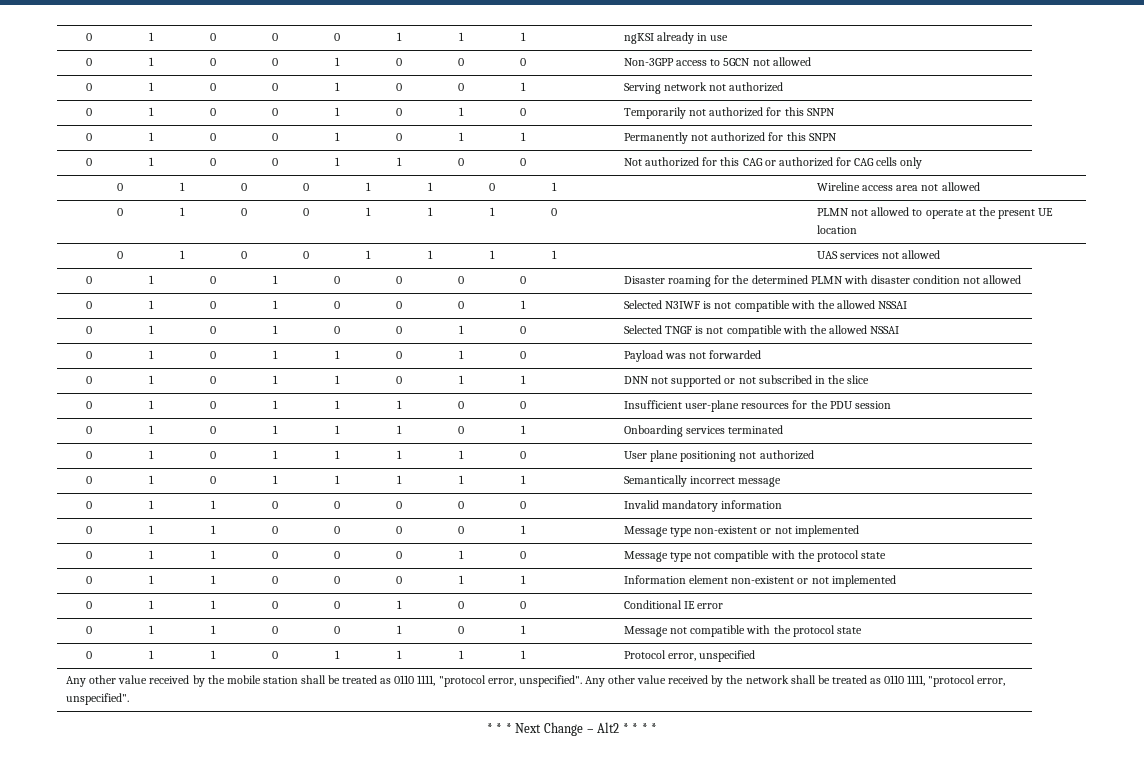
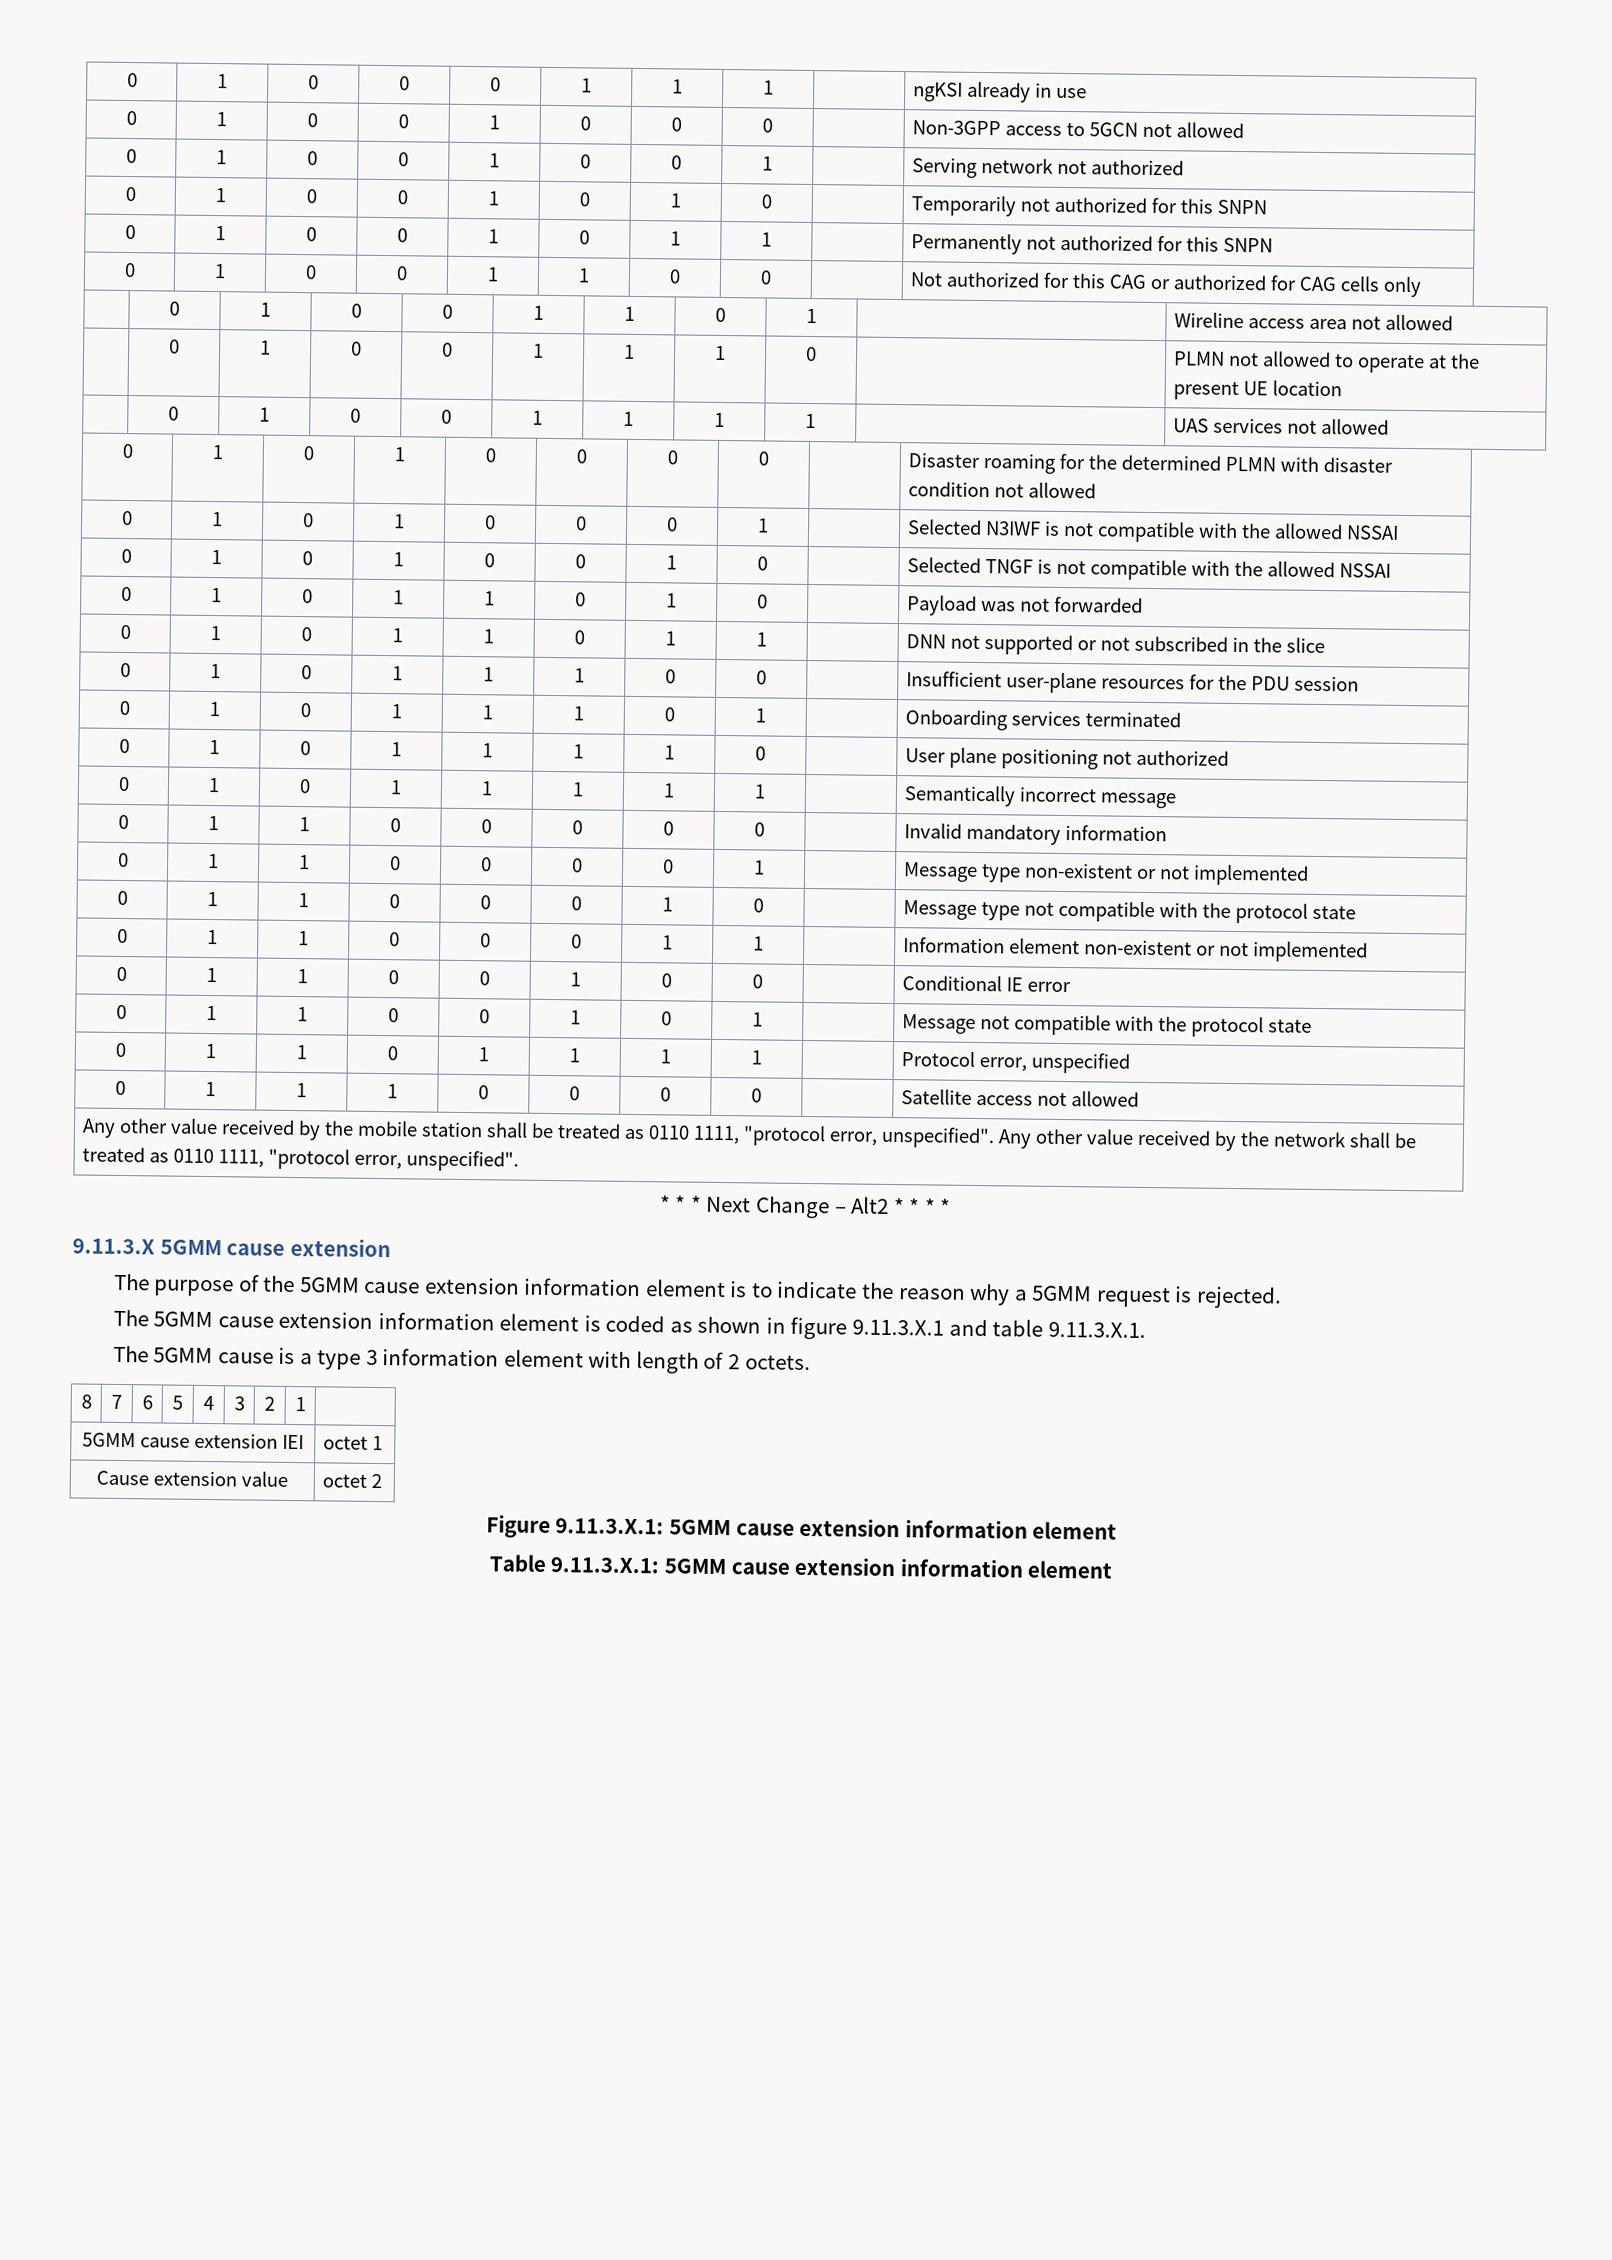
(756, 656) none -> [114,1080,126,1096] [205,1081,216,1097] [296,1083,307,1098] [387,1084,398,1099] [478,1085,489,1100] [569,1086,580,1101] [660,1087,671,1102] [751,1088,762,1103] [901,1089,1140,1107] // 0 | 1 | 1 | 1 | 0 | 0 | 0 | 0 | | Satellite access not allowed
(658, 728) none -> [72,1237,391,1258] [113,1273,1282,1309] [112,1309,1146,1340] [112,1345,811,1374] [80,1394,92,1409] [111,1394,122,1410] [141,1395,153,1410] [172,1395,183,1410] [203,1395,214,1411] [233,1396,245,1411] [264,1396,275,1411] [294,1397,306,1412] [82,1432,304,1450] [323,1435,384,1451] [96,1470,288,1487] [322,1473,383,1489] [485,1514,1118,1540] [488,1554,1113,1579] // 9.11.3.X 5GMM cause extension // The purpose of the 5GMM cause extension information element is to indicate the reason why a 5GMM request is rejected. // The 5GMM cause extension information element is coded as shown in figure 9.11.3.X.1 and table 9.11.3.X.1. // The 5GMM cause is a type 3 information element with length of 2 octets. // 8 | 7 | 6 | 5 | 4 | 3 | 2 | 1 | // 5GMM cause extension IEI | octet 1 // Cause extension value | octet 2 // Figure 9.11.3.X.1: 5GMM cause extension information element // Table 9.11.3.X.1: 5GMM cause extension information element

